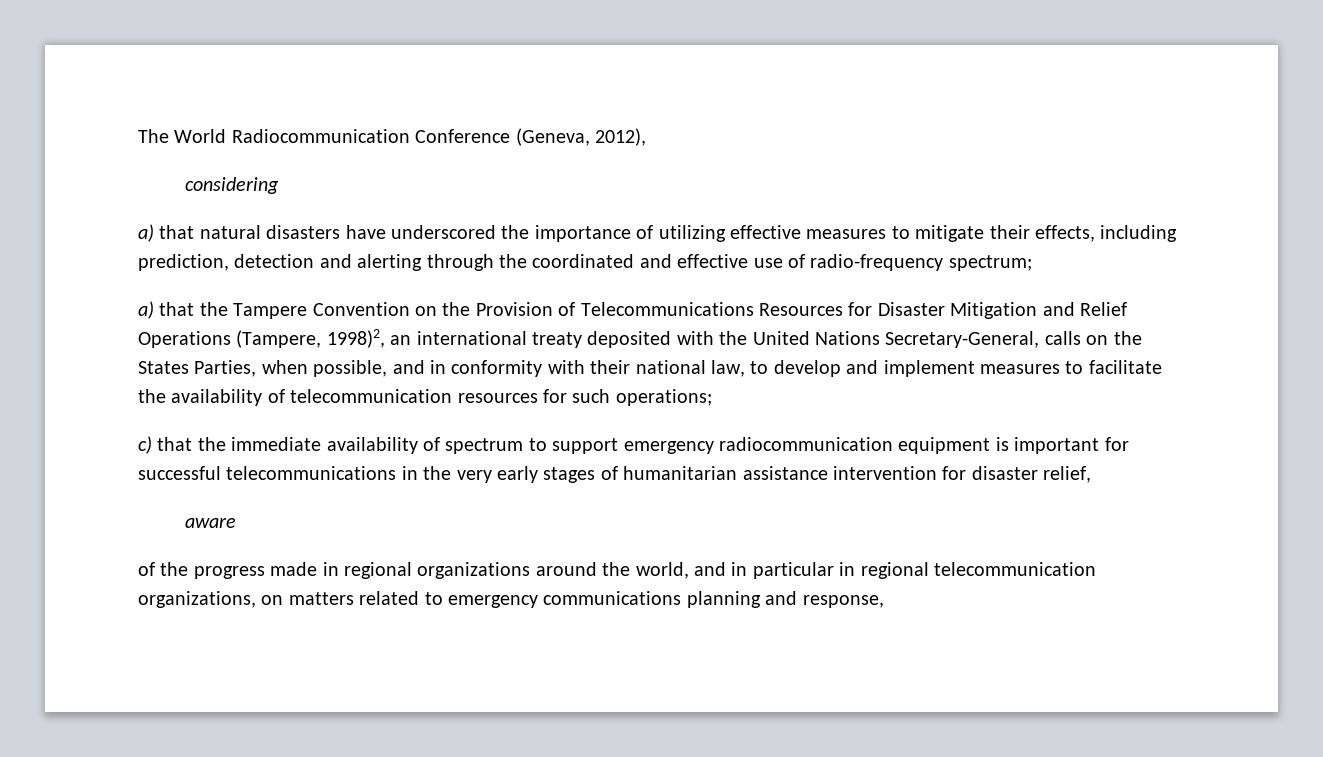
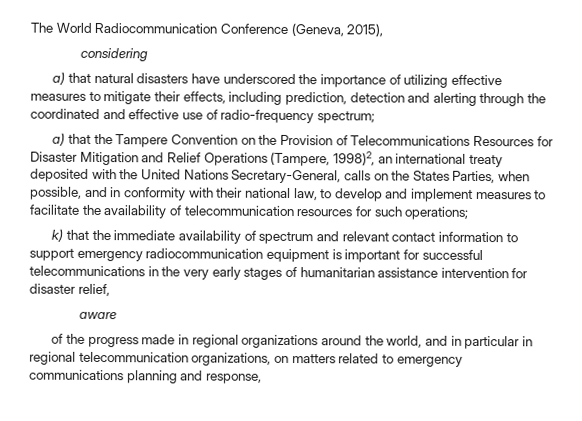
[595,128,646,146] 2012), -> [346,23,384,37] 2015),
[138,436,152,454] c) -> [51,228,64,242] k)
(524, 446) none -> [315,231,503,243] and relevant contact information

